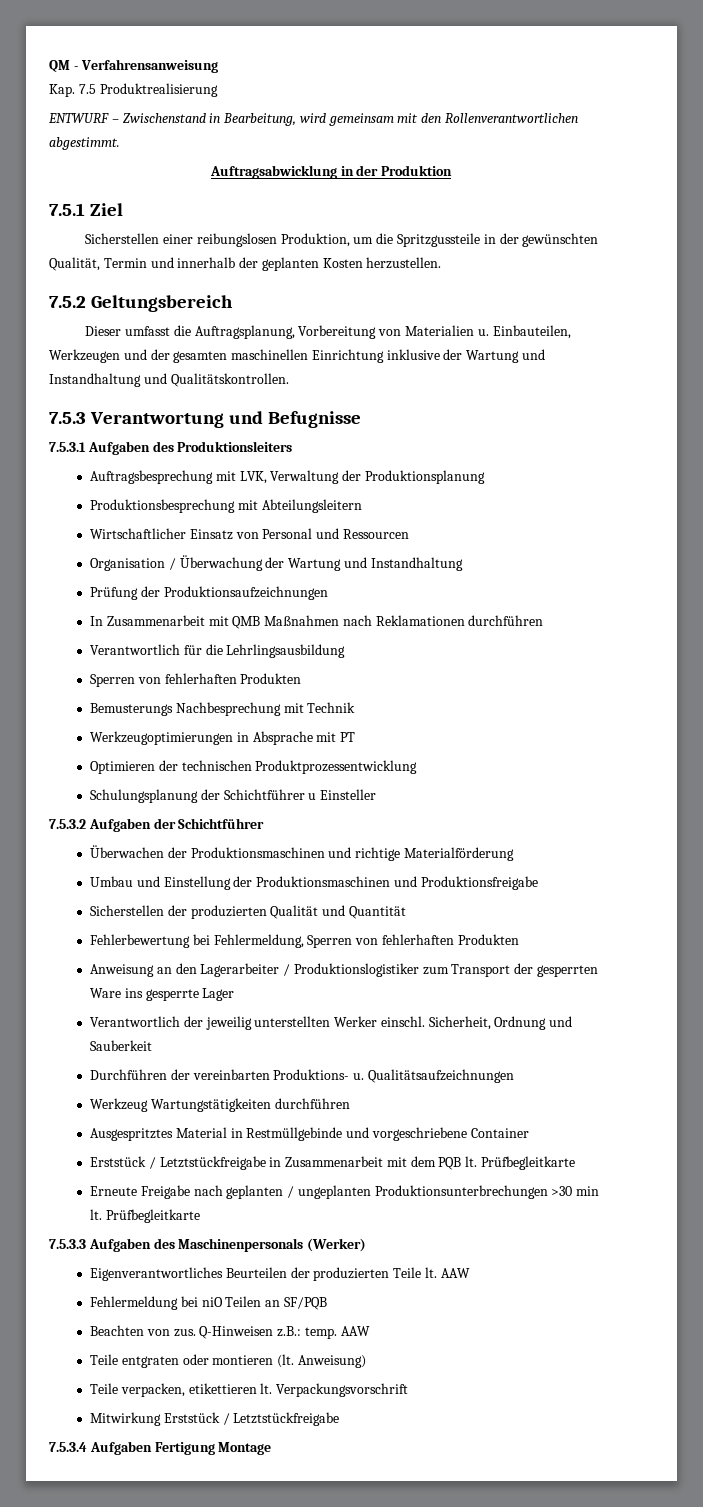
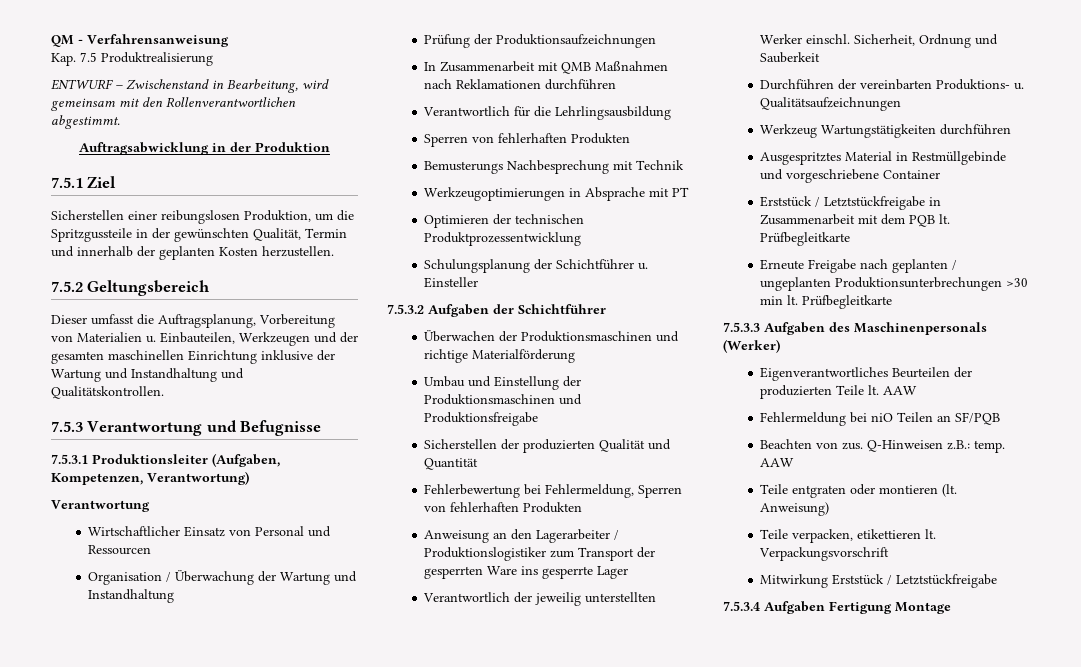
[87,441,293,455] [89,470,485,484] [89,499,362,513] Aufgaben des Produktionsleiters // Auftragsbesprechung mit LVK, Verwaltung der Produktionsplanung // Produktionsbesprechung mit Abteilungsleitern -> [92,453,280,467] [51,471,249,485] [51,500,150,512] Produktionsleiter (Aufgaben, Kompetenzen, Verantwortung) // Verantwortung
[308,793,317,800] u -> [638,263,649,270] u.

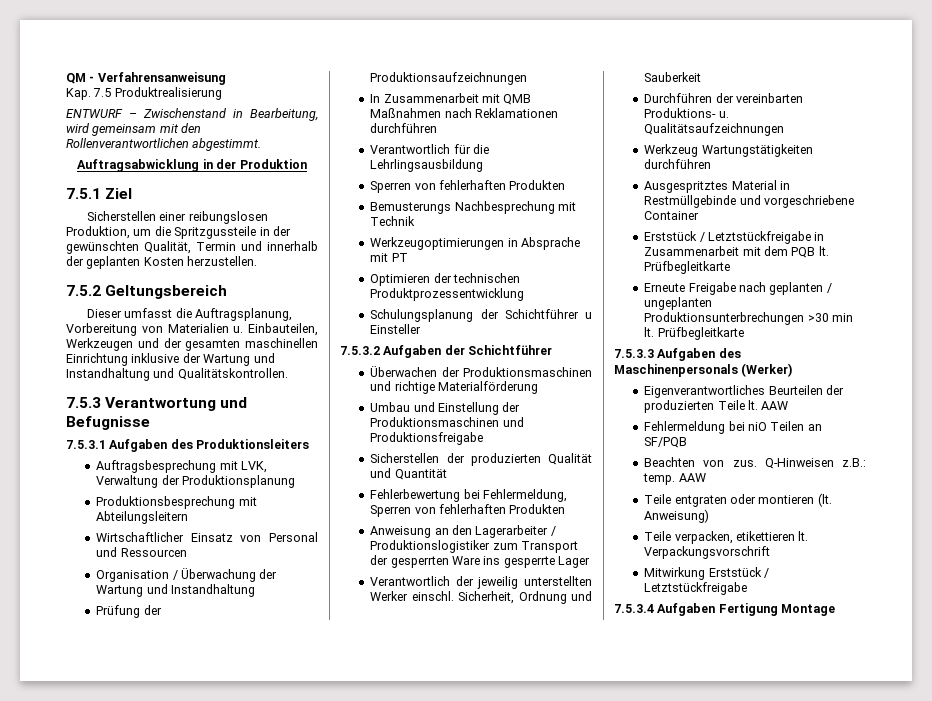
[92,453,280,467] [51,471,249,485] [51,500,150,512] Produktionsleiter (Aufgaben, Kompetenzen, Verantwortung) // Verantwortung -> [109,439,310,452] [96,460,268,473] [96,475,296,488] [96,496,257,509] [96,511,189,524] Aufgaben des Produktionsleiters // Auftragsbesprechung mit LVK, Verwaltung der Produktionsplanung // Produktionsbesprechung mit Abteilungsleitern
[638,263,649,270] u. -> [585,312,592,319] u

